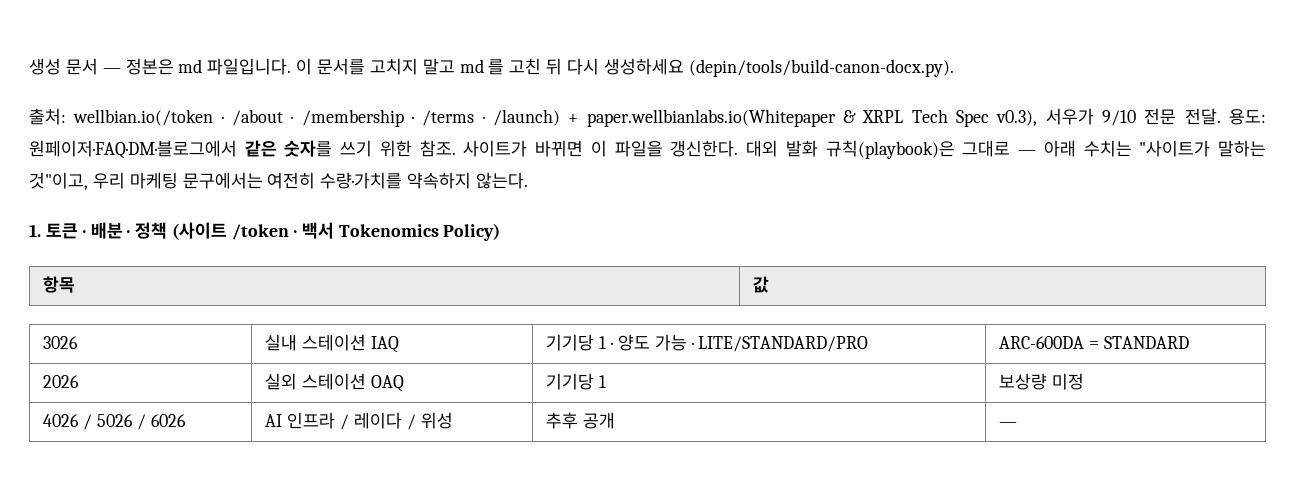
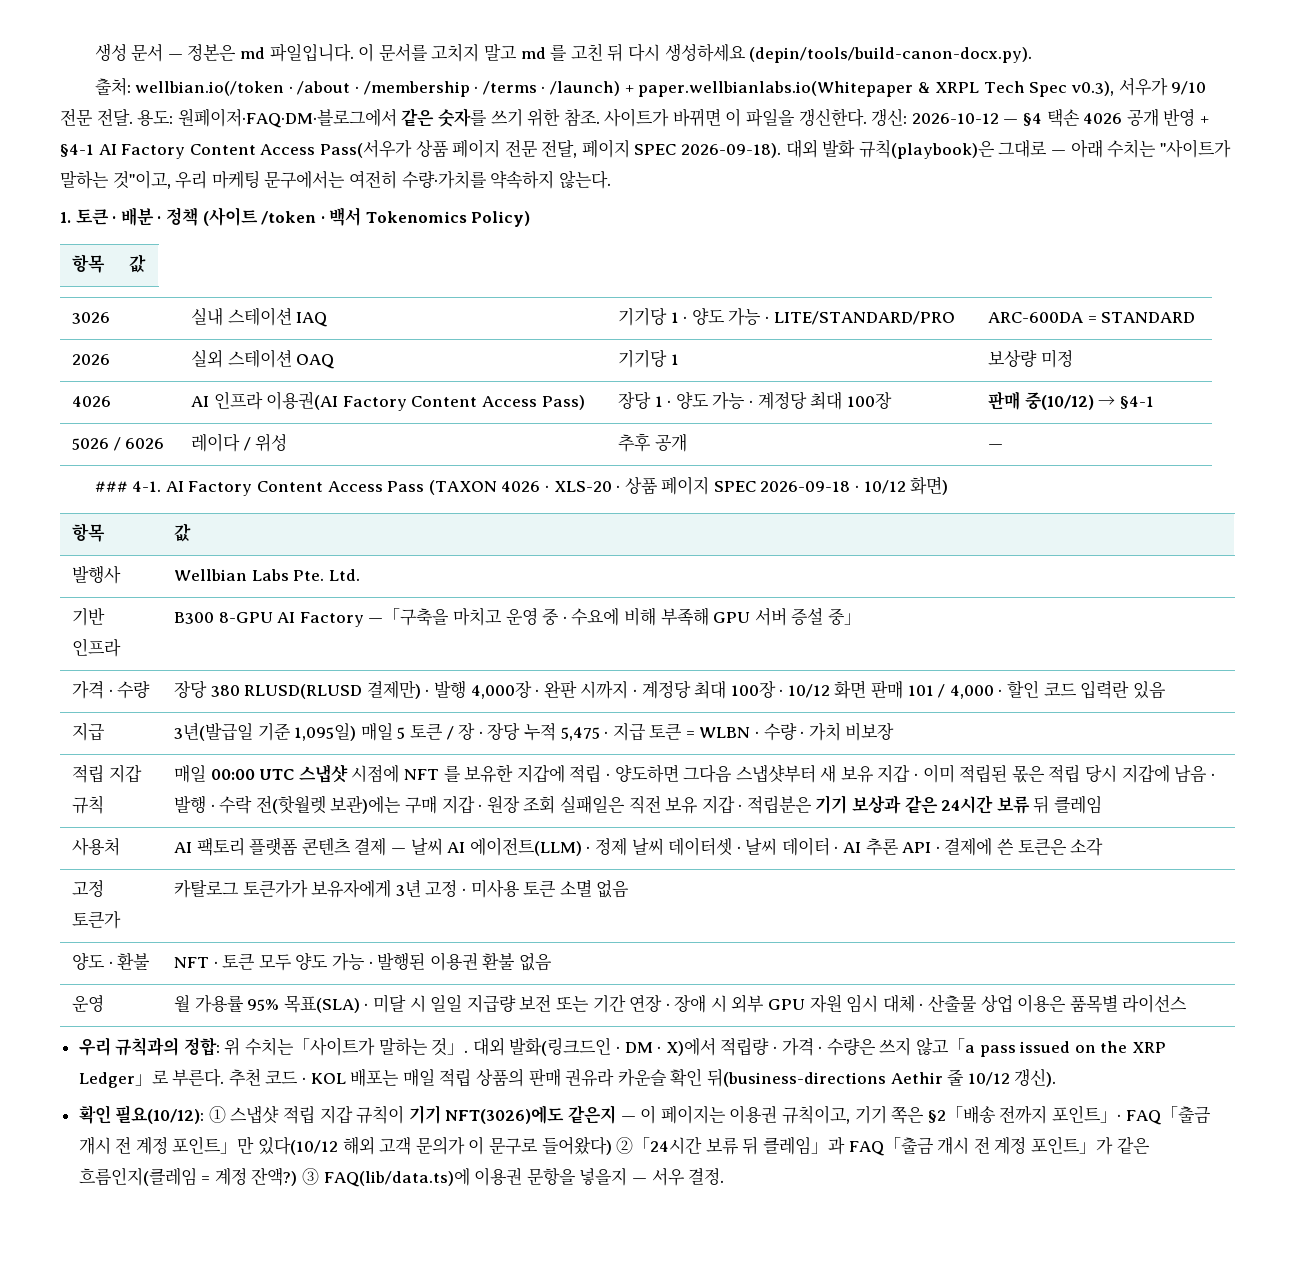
(739, 148) none -> [871,108,1209,127] [60,139,782,159] 갱신: 2026-10-12 — §4 택손 4026 공개 반영 + §4-1 AI Factory Content Access Pass(서우가 상품 페이지 전문 전달, 페이지 SPEC 2026-09-18).
[83,414,93,430] / -> [191,391,585,411] [618,391,892,410] [988,391,1154,410] | AI 인프라 이용권(AI Factory Content Access Pass) | 장당 1 · 양도 가능 · 계정당 최대 100장 | 판매 중(10/12) → §4-1 //
[265,412,349,430] AI 인프라 / -> (165, 443) none
(1018, 424) none -> [94,476,949,496] [72,523,106,542] [174,523,192,542] [72,565,122,584] [174,569,360,581] [72,608,106,626] [72,638,122,657] [174,607,861,627] [72,681,151,699] [174,680,1166,699] [72,723,106,741] [174,722,895,741] [72,764,142,783] [72,795,105,814] [174,764,1215,783] [174,795,1102,814] [72,837,121,856] [174,837,1104,856] [72,880,105,897] [72,911,122,929] [174,879,630,898] [72,953,151,970] [174,952,552,971] [72,995,105,1012] [174,994,1188,1013] [78,1037,1166,1057] [78,1068,1057,1088] [78,1105,1211,1125] [78,1136,1150,1156] [78,1167,725,1187] // ### 4-1. AI Factory Content Access Pass (TAXON 4026 · XLS-20 · 상품 페이지 SPEC 2026-09-18 · 10/12 화면) // 항목 | 값 // 발행사 | Wellbian Labs Pte. Ltd. // 기반 인프라 | B300 8-GPU AI Factory —「구축을 마치고 운영 중 · 수요에 비해 부족해 GPU 서버 증설 중」 // 가격 · 수량 | 장당 380 RLUSD(RLUSD 결제만) · 발행 4,000장 · 완판 시까지 · 계정당 최대 100장 · 10/12 화면 판매 101 / 4,000 · 할인 코드 입력란 있음 // 지급 | 3년(발급일 기준 1,095일) 매일 5 토큰 / 장 · 장당 누적 5,475 · 지급 토큰 = WLBN · 수량 · 가치 비보장 // 적립 지갑 규칙 | 매일 00:00 UTC 스냅샷 시점에 NFT 를 보유한 지갑에 적립 · 양도하면 그다음 스냅샷부터 새 보유 지갑 · 이미 적립된 몫은 적립 당시 지갑에 남음 · 발행 · 수락 전(핫월렛 보관)에는 구매 지갑 · 원장 조회 실패일은 직전 보유 지갑 · 적립분은 기기 보상과 같은 24시간 보류 뒤 클레임 // 사용처 | AI 팩토리 플랫폼 콘텐츠 결제 — 날씨 AI 에이전트(LLM) · 정제 날씨 데이터셋 · 날씨 데이터 · AI 추론 API · 결제에 쓴 토큰은 소각 // 고정 토큰가 | 카탈로그 토큰가가 보유자에게 3년 고정 · 미사용 토큰 소멸 없음 // 양도 · 환불 | NFT · 토큰 모두 양도 가능 · 발행된 이용권 환불 없음 // 운영 | 월 가용률 95% 목표(SLA) · 미달 시 일일 지급량 보전 또는 기간 연장 · 장애 시 외부 GPU 자원 임시 대체 · 산출물 상업 이용은 품목별 라이선스 // 우리 규칙과의 정합: 위 수치는「사이트가 말하는 것」. 대외 발화(링크드인 · DM · X)에서 적립량 · 가격 · 수량은 쓰지 않고「a pass issued on the XRP Ledger」로 부른다. 추천 코드 · KOL 배포는 매일 적립 상품의 판매 권유라 카운슬 확인 뒤(business-directions Aethir 줄 10/12 갱신). // 확인 필요(10/12): ① 스냅샷 적립 지갑 규칙이 기기 NFT(3026)에도 같은지 — 이 페이지는 이용권 규칙이고, 기기 쪽은 §2「배송 전까지 포인트」· FAQ「출금 개시 전 계정 포인트」만 있다(10/12 해외 고객 문의가 이 문구로 들어왔다) ②「24시간 보류 뒤 클레임」과 FAQ「출금 개시 전 계정 포인트」가 같은 흐름인지(클레임 = 계정 잔액?) ③ FAQ(lib/data.ts)에 이용권 문항을 넣을지 — 서우 결정.

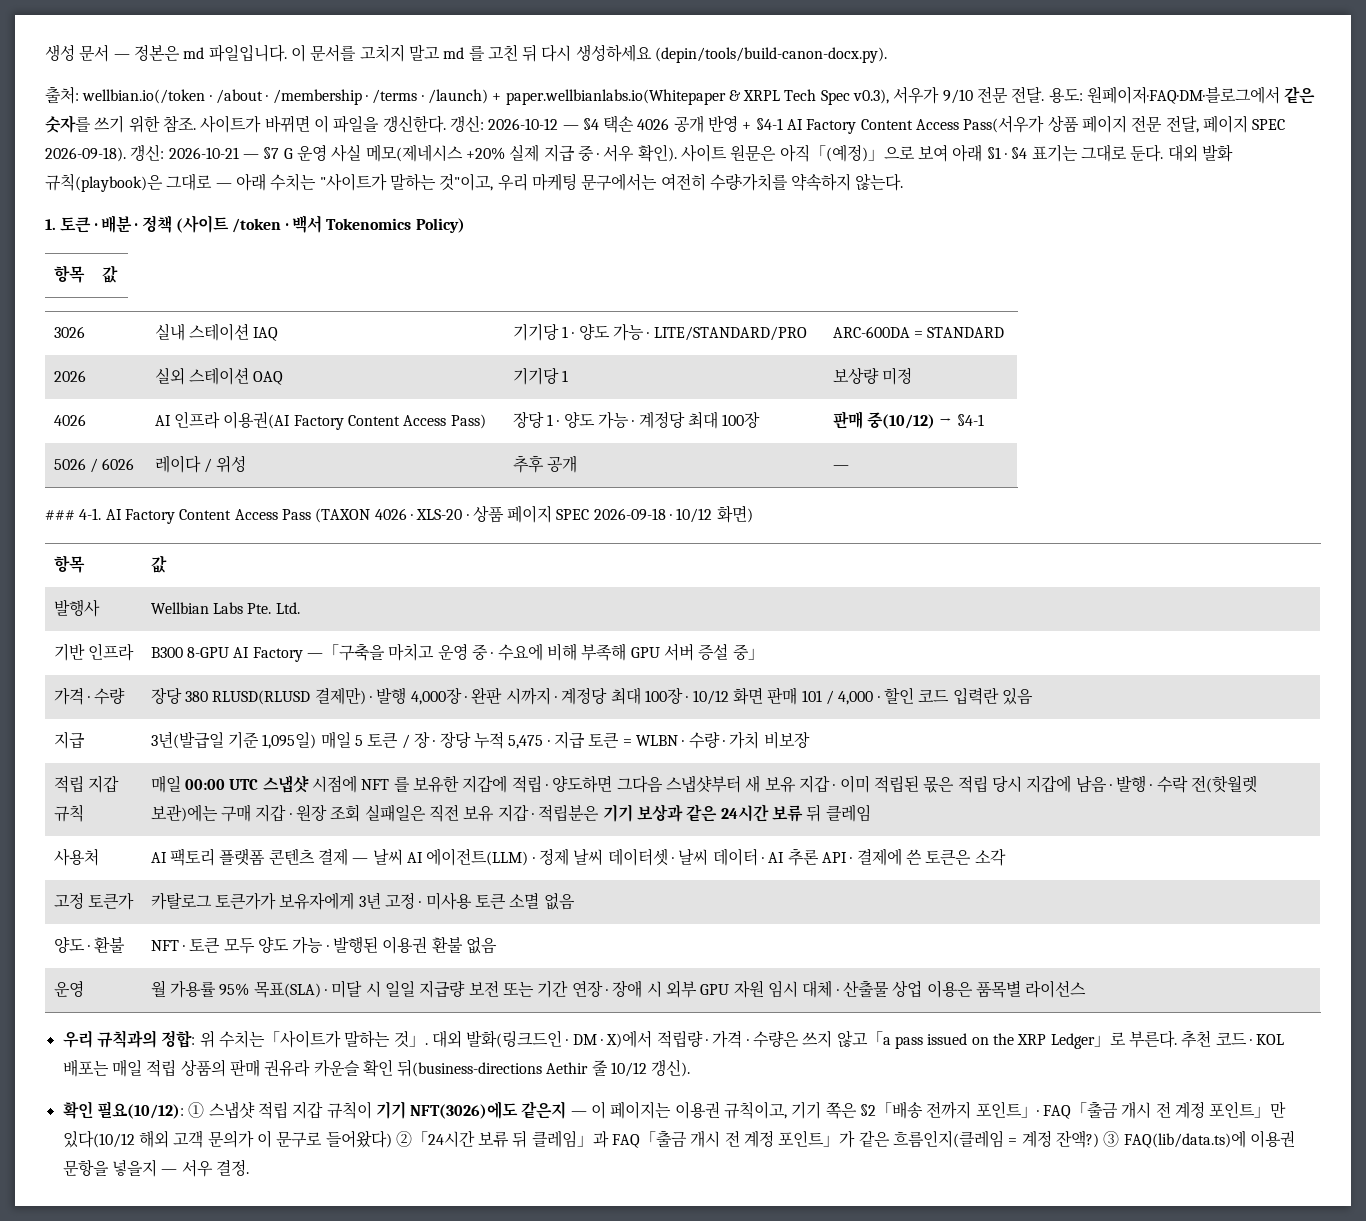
(782, 150) none -> [130,144,1164,162] 갱신: 2026-10-21 — §7 G 운영 사실 메모(제네시스 +20% 실제 지급 중 · 서우 확인). 사이트 원문은 아직「(예정)」으로 보여 아래 §1 · §4 표기는 그대로 둔다.

